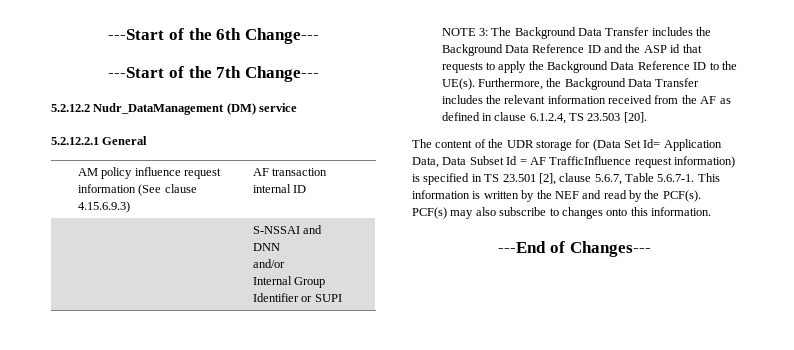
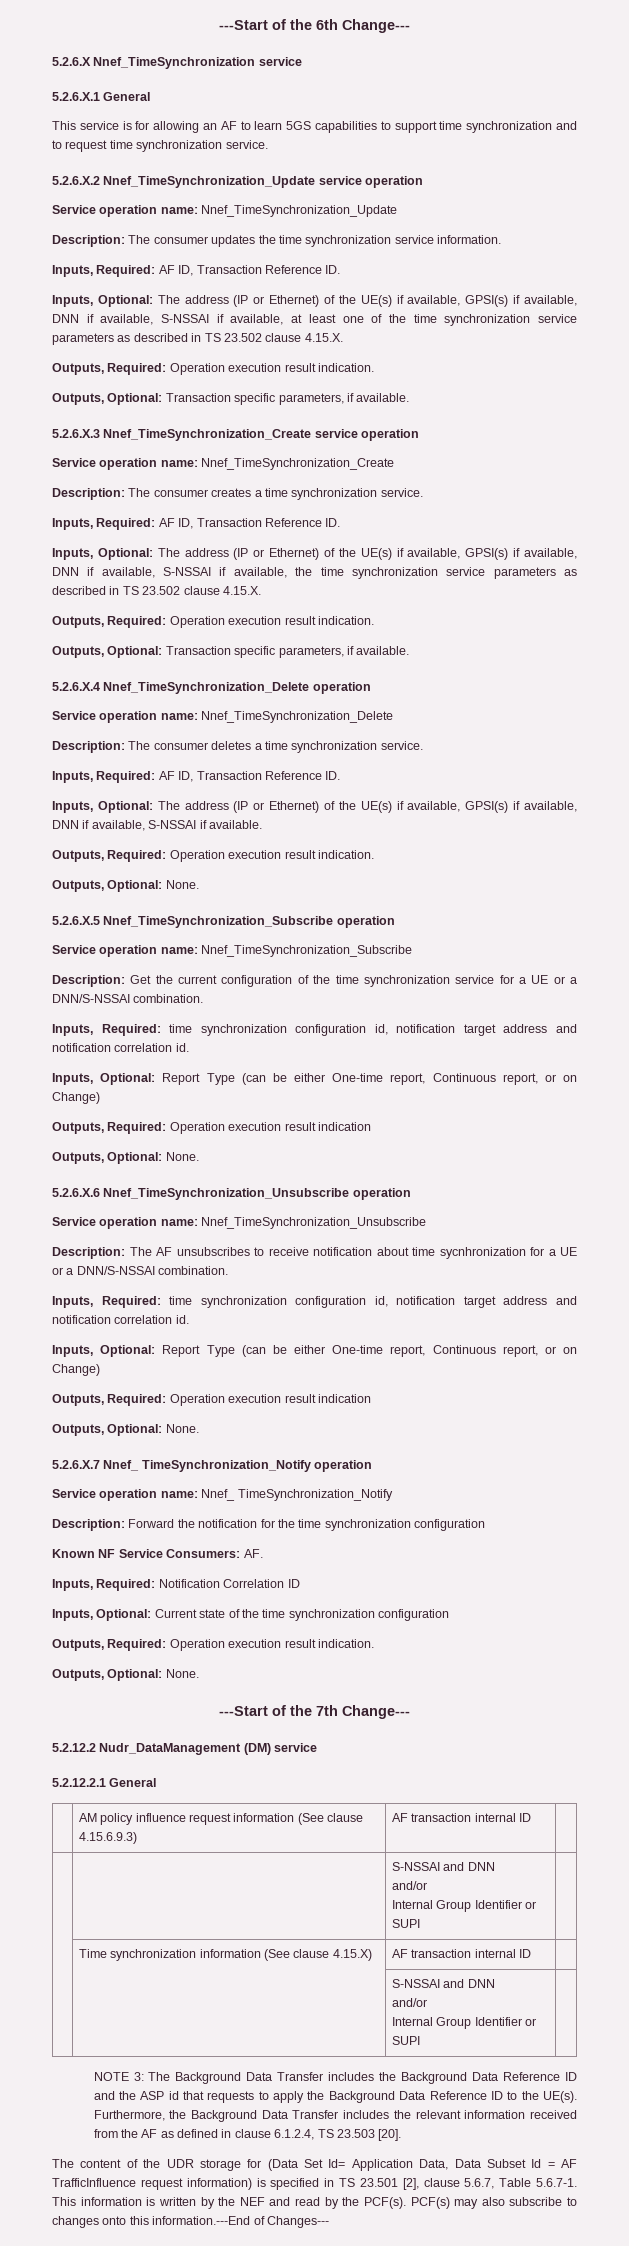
(319, 36) none -> [52,57,302,69] [52,92,151,101] [52,121,578,133] [52,140,268,152] [52,176,424,188] [52,205,398,217] [52,235,501,247] [52,265,341,277] [52,295,577,307] [52,314,577,326] [52,333,343,345] [52,363,374,375] [52,393,410,405] [52,429,420,441] [52,458,395,470] [52,488,423,500] [52,518,341,530] [52,548,577,560] [52,567,577,579] [52,586,261,595] [52,616,374,628] [52,646,410,658] [52,682,371,694] [52,711,394,723] [52,741,423,753] [52,771,341,783] [52,801,577,813] [52,820,262,831] [52,850,374,862] [52,880,199,892] [52,916,395,928] [52,945,413,957] [52,975,577,987] [52,994,204,1003] [52,1024,577,1036] [52,1043,189,1052] [52,1073,577,1085] [52,1092,100,1104] [52,1122,371,1134] [52,1152,199,1164] [52,1188,411,1200] [52,1217,427,1229] [52,1247,577,1259] [52,1266,229,1275] [52,1296,577,1308] [52,1315,189,1324] [52,1345,577,1357] [52,1364,100,1376] [52,1394,371,1406] [52,1424,199,1436] [52,1460,373,1472] [52,1489,393,1501] [52,1519,485,1531] [52,1549,263,1558] [52,1579,300,1591] [52,1609,449,1621] [52,1639,374,1651] [52,1669,199,1681] // 5.2.6.X Nnef_TimeSynchronization service // 5.2.6.X.1 General // This service is for allowing an AF to learn 5GS capabilities to support time synchronization and to request time synchronization service. // 5.2.6.X.2 Nnef_TimeSynchronization_Update service operation // Service operation name: Nnef_TimeSynchronization_Update // Description: The consumer updates the time synchronization service information. // Inputs, Required: AF ID, Transaction Reference ID. // Inputs, Optional: The address (IP or Ethernet) of the UE(s) if available, GPSI(s) if available, DNN if available, S-NSSAI if available, at least one of the time synchronization service parameters as described in TS 23.502 clause 4.15.X. // Outputs, Required: Operation execution result indication. // Outputs, Optional: Transaction specific parameters, if available. // 5.2.6.X.3 Nnef_TimeSynchronization_Create service operation // Service operation name: Nnef_TimeSynchronization_Create // Description: The consumer creates a time synchronization service. // Inputs, Required: AF ID, Transaction Reference ID. // Inputs, Optional: The address (IP or Ethernet) of the UE(s) if available, GPSI(s) if available, DNN if available, S-NSSAI if available, the time synchronization service parameters as described in TS 23.502 clause 4.15.X. // Outputs, Required: Operation execution result indication. // Outputs, Optional: Transaction specific parameters, if available. // 5.2.6.X.4 Nnef_TimeSynchronization_Delete operation // Service operation name: Nnef_TimeSynchronization_Delete // Description: The consumer deletes a time synchronization service. // Inputs, Required: AF ID, Transaction Reference ID. // Inputs, Optional: The address (IP or Ethernet) of the UE(s) if available, GPSI(s) if available, DNN if available, S-NSSAI if available. // Outputs, Required: Operation execution result indication. // Outputs, Optional: None. // 5.2.6.X.5 Nnef_TimeSynchronization_Subscribe operation // Service operation name: Nnef_TimeSynchronization_Subscribe // Description: Get the current configuration of the time synchronization service for a UE or a DNN/S-NSSAI combination. // Inputs, Required: time synchronization configuration id, notification target address and notification correlation id. // Inputs, Optional: Report Type (can be either One-time report, Continuous report, or on Change) // Outputs, Required: Operation execution result indication // Outputs, Optional: None. // 5.2.6.X.6 Nnef_TimeSynchronization_Unsubscribe operation // Service operation name: Nnef_TimeSynchronization_Unsubscribe // Description: The AF unsubscribes to receive notification about time sycnhronization for a UE or a DNN/S-NSSAI combination. // Inputs, Required: time synchronization configuration id, notification target address and notification correlation id. // Inputs, Optional: Report Type (can be either One-time report, Continuous report, or on Change) // Outputs, Required: Operation execution result indication // Outputs, Optional: None. // 5.2.6.X.7 Nnef_ TimeSynchronization_Notify operation // Service operation name: Nnef_ TimeSynchronization_Notify // Description: Forward the notification for the time synchronization configuration // Known NF Service Consumers: AF. // Inputs, Required: Notification Correlation ID // Inputs, Optional: Current state of the time synchronization configuration // Outputs, Required: Operation execution result indication. // Outputs, Optional: None.
(342, 298) none -> [78,1949,372,1961] [391,1949,532,1958] [391,1979,495,1988] [391,1998,427,2007] [391,2017,537,2029] [391,2036,420,2045] // | Time synchronization information (See clause 4.15.X) | AF transaction internal ID | // | | S-NSSAI and DNN // and/or // Internal Group Identifier or SUPI |
[651,207,711,216] [498,241,547,253] information. // ---End -> [152,2216,251,2225] information.---End

